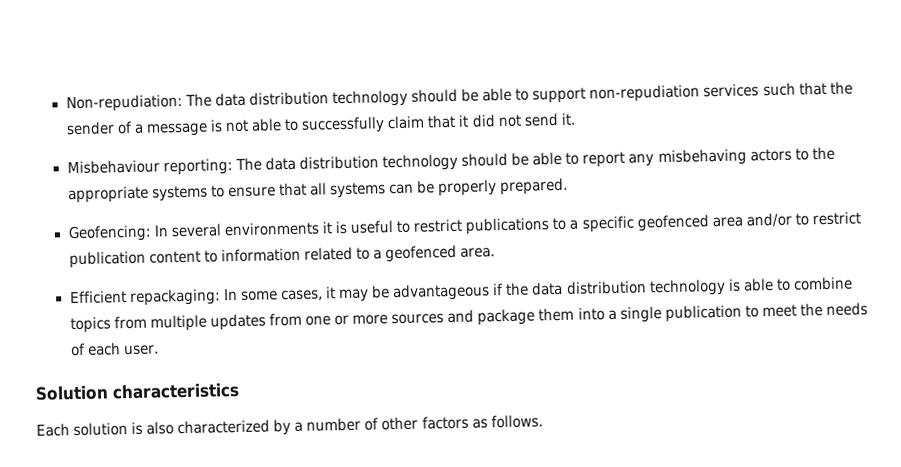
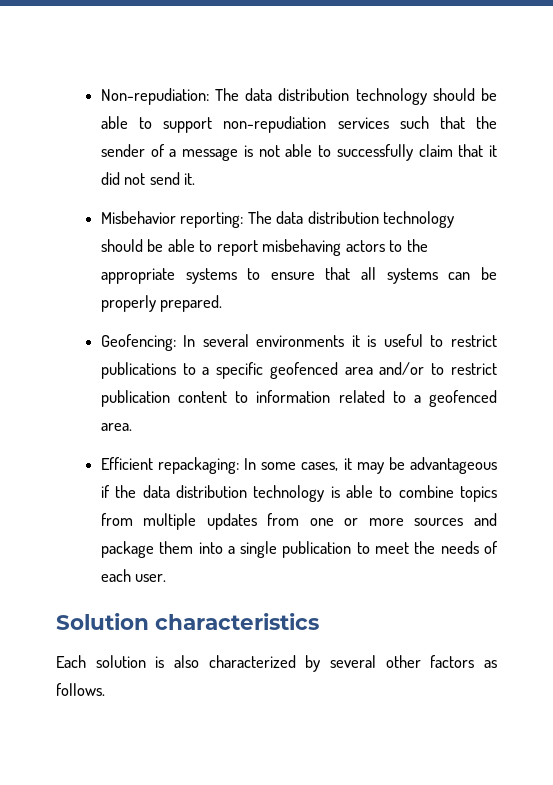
[66,159,160,175] Misbehaviour -> [100,211,176,224] Misbehavior
[628,153,655,167] any -> (258, 248) none
[294,417,380,432] a number of -> [330,655,376,668] several

